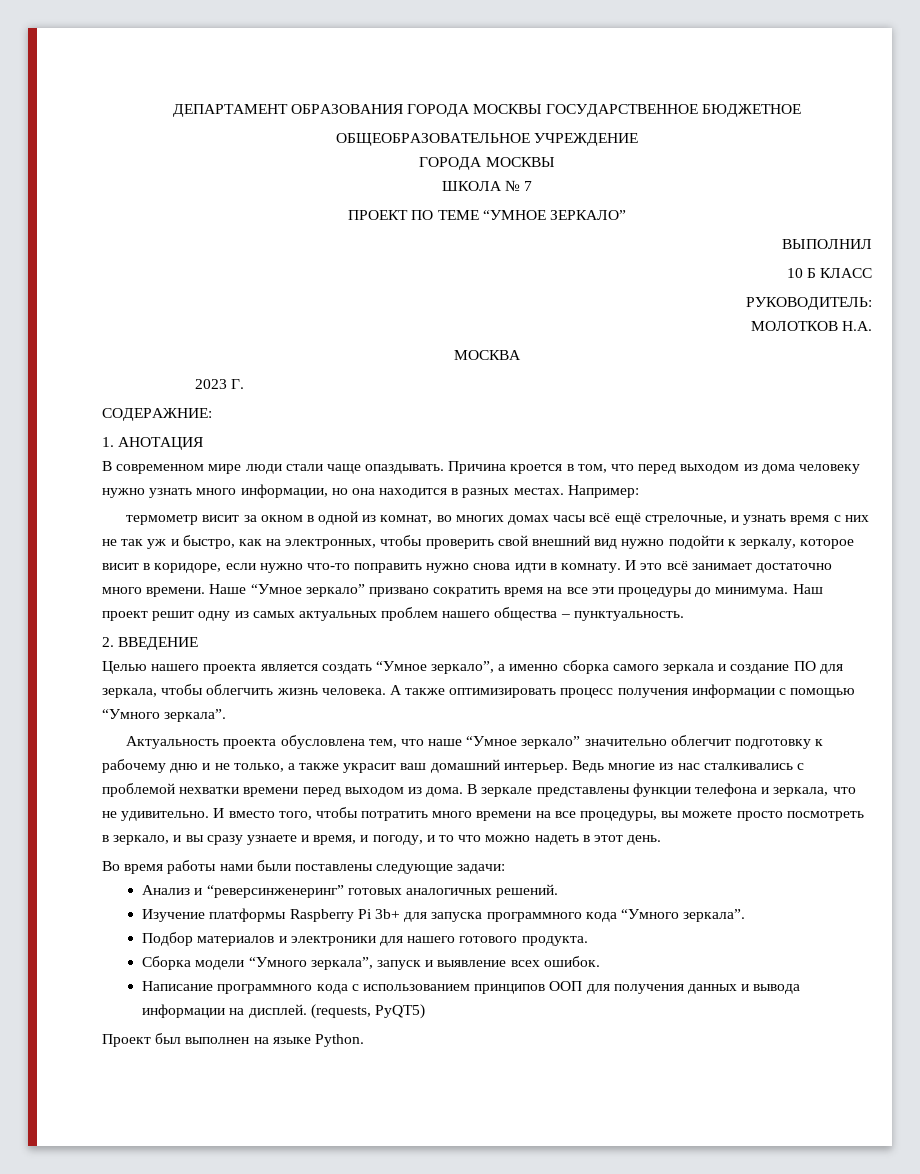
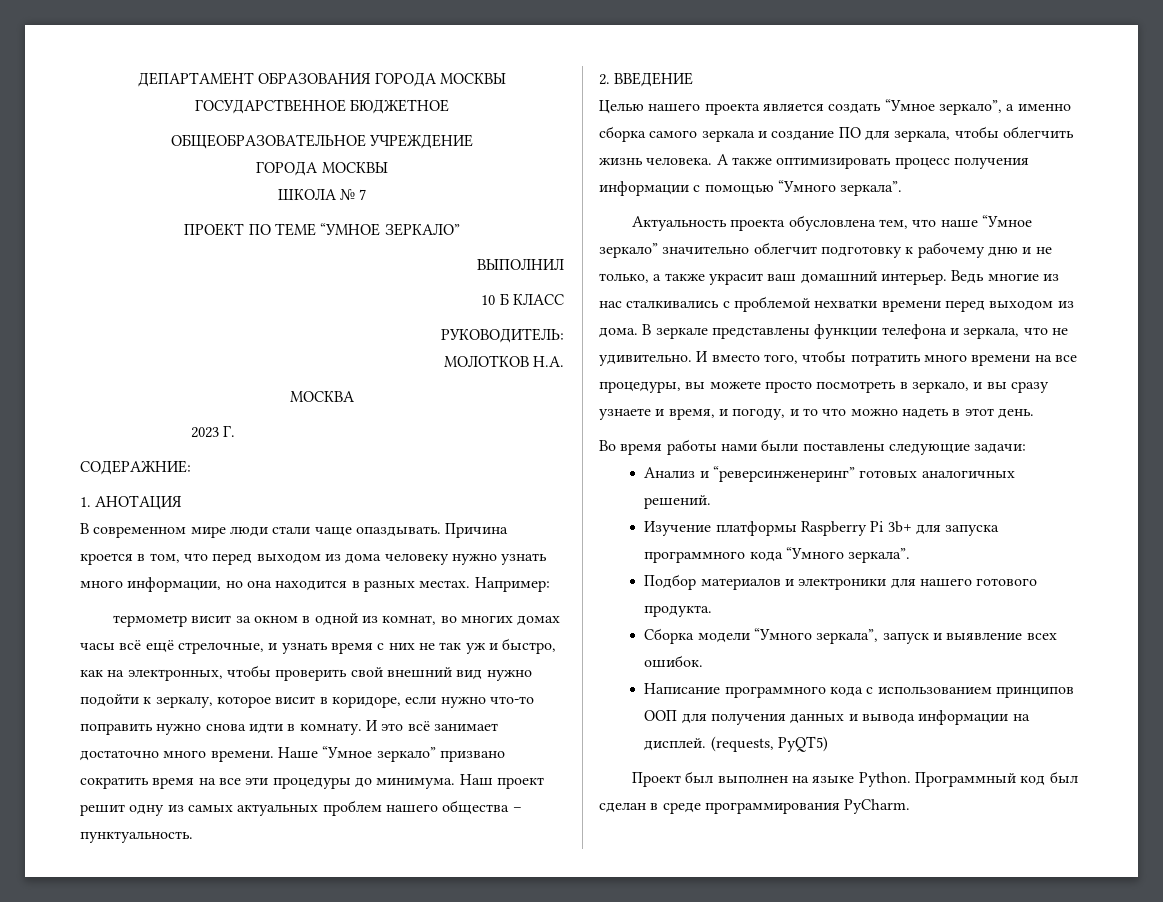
(364, 1040) none -> [914,771,1078,787] [599,799,911,814] Программный код был сделан в среде программирования PyCharm.

